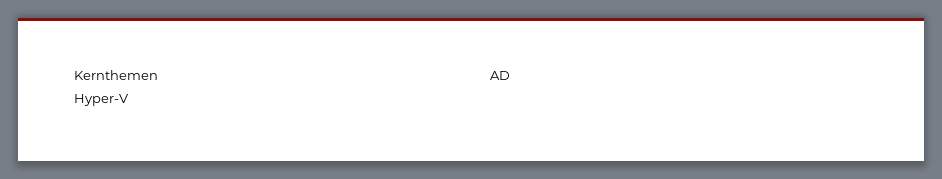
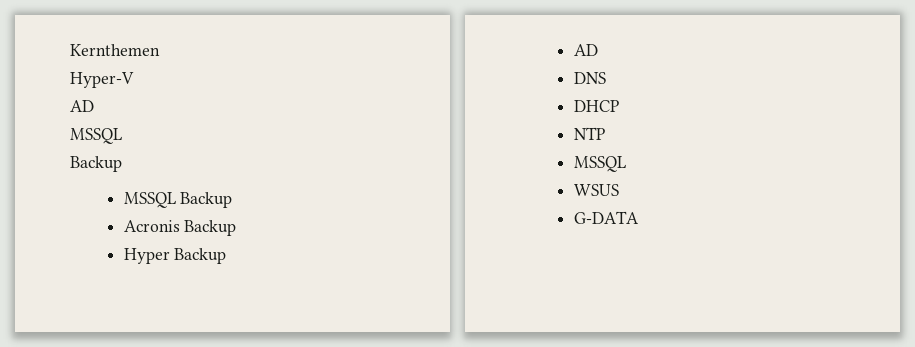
(510, 75) none -> [70,128,122,144] [70,156,122,172] [123,192,233,208] [123,220,237,236] [123,248,227,264] [573,44,598,56] [573,72,606,84] [573,100,619,112] [573,127,605,140] [573,156,626,172] [573,184,619,196] [573,211,639,224] // MSSQL // Backup // MSSQL Backup // Acronis Backup // Hyper Backup // AD // DNS // DHCP // NTP // MSSQL // WSUS // G-DATA

